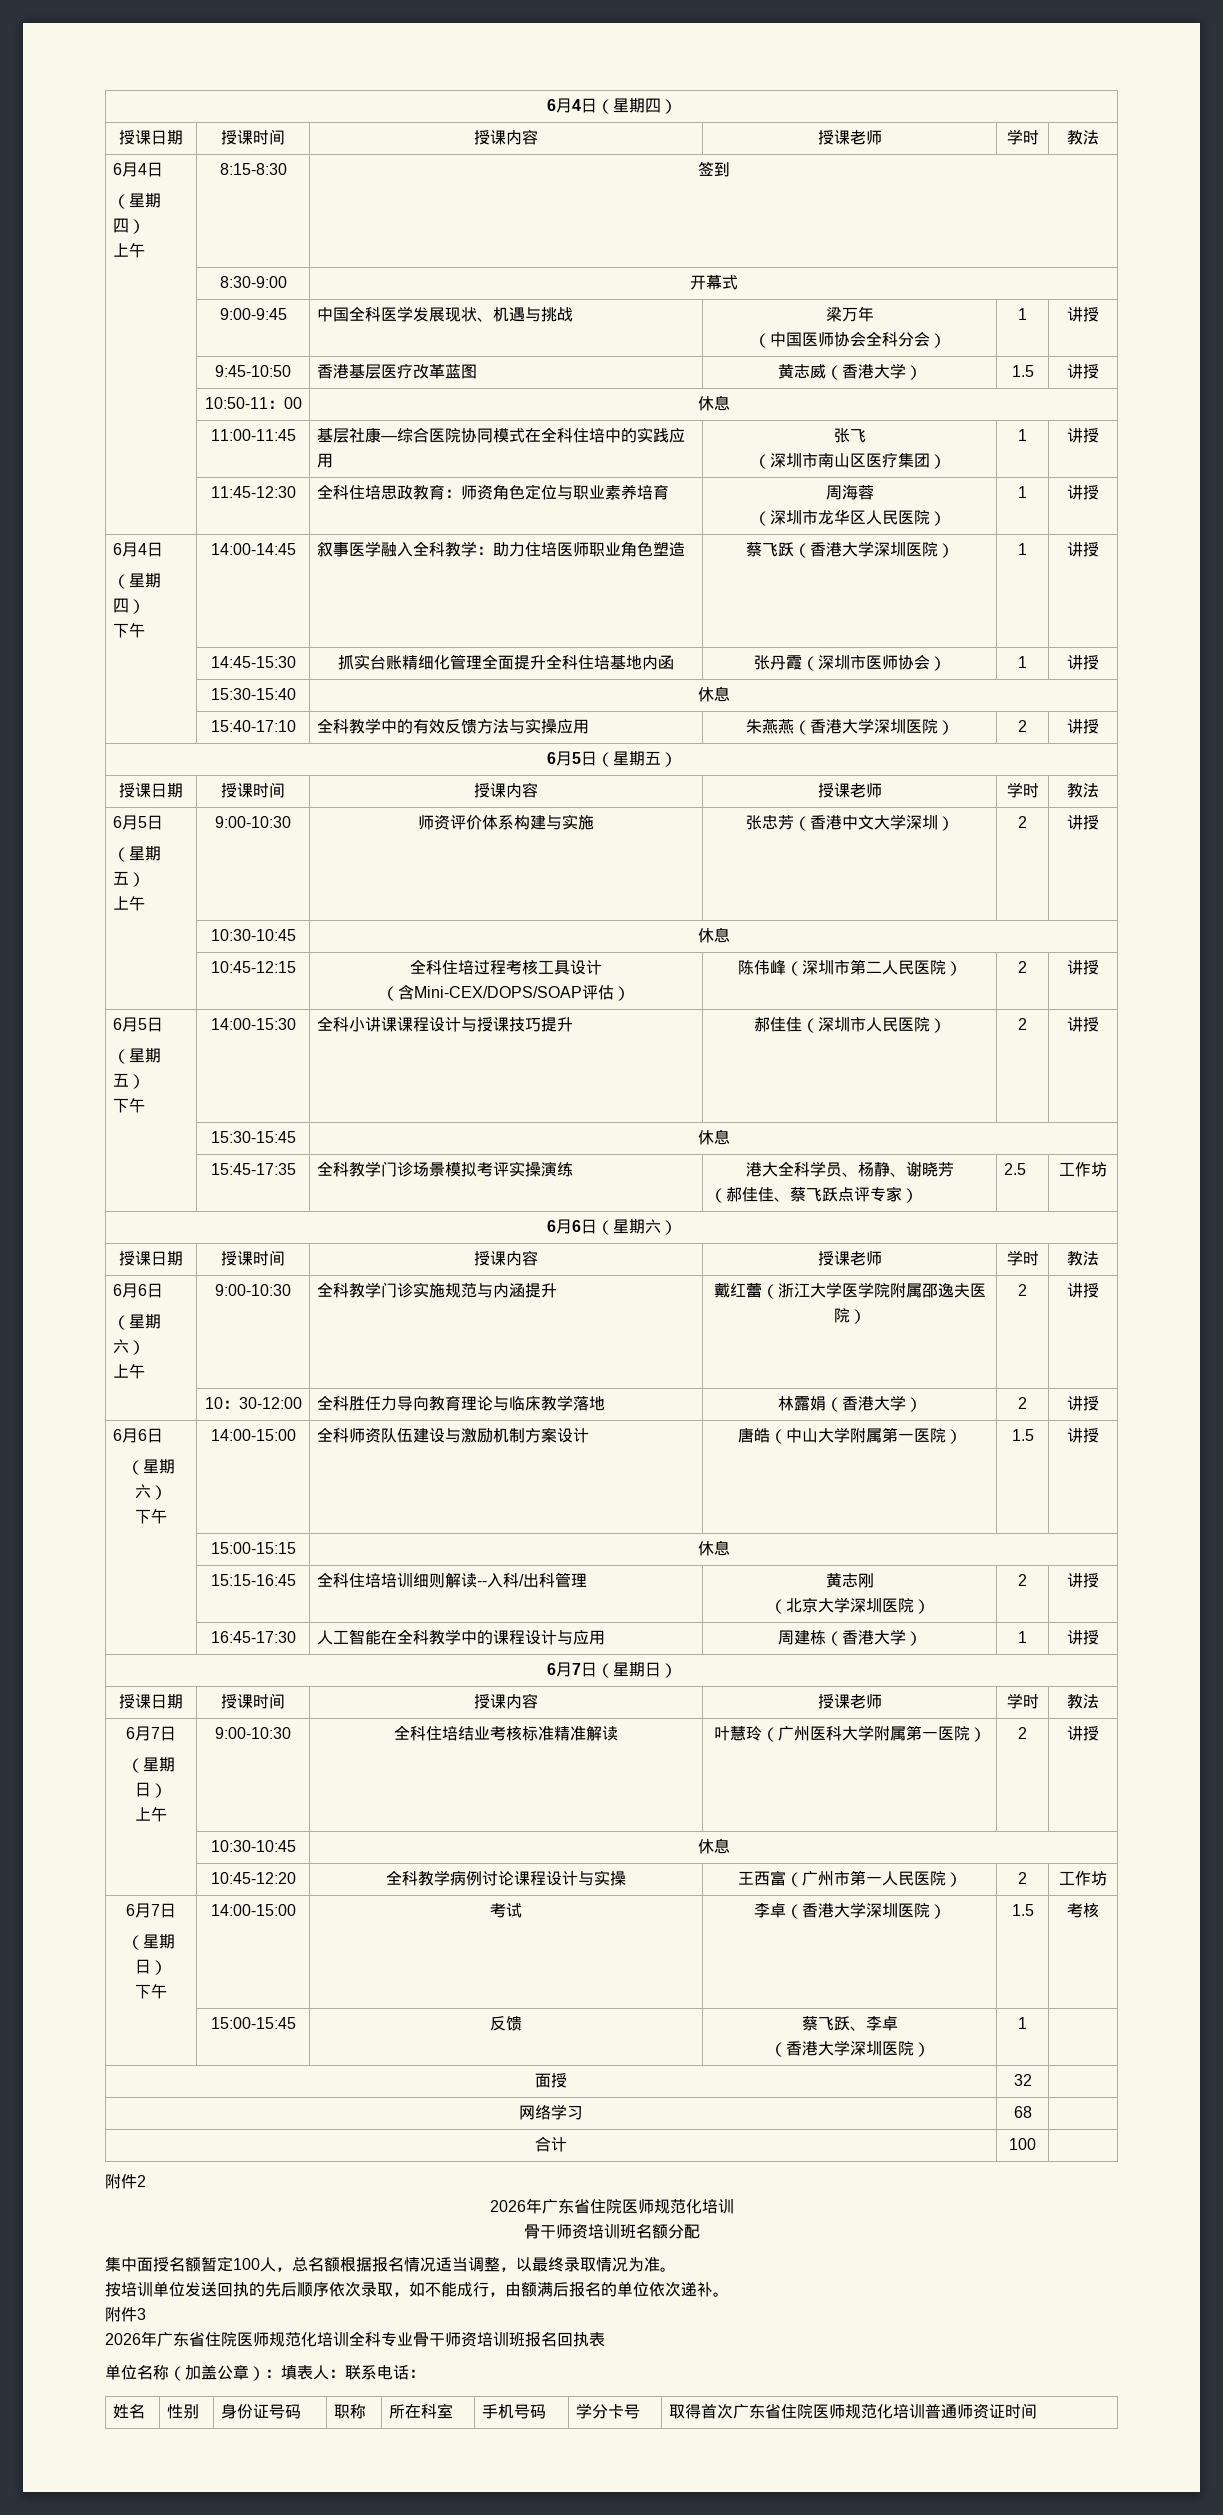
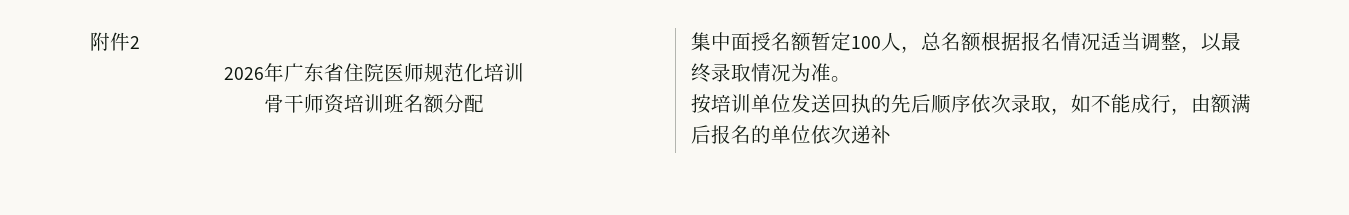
[546,98,677,114] [119,130,183,145] [221,129,285,145] [474,129,538,145] [817,130,882,145] [1006,129,1039,145] [1067,130,1099,145] [113,162,164,177] [113,193,162,209] [113,218,146,234] [113,243,146,258] [219,163,287,175] [697,161,730,177] [219,276,287,288] [689,275,738,290] [219,308,287,320] [317,306,574,322] [825,306,874,322] [753,331,946,348] [1018,308,1027,320] [1067,307,1099,322] [215,365,291,377] [317,363,478,379] [777,363,922,380] [1011,365,1034,377] [1067,364,1099,379] [204,397,302,409] [697,395,730,411] [210,429,296,441] [317,427,686,443] [317,453,334,468] [833,428,866,443] [753,452,946,469] [1018,429,1027,441] [1067,428,1099,443] [210,486,296,498] [317,484,670,500] [825,485,874,500] [753,509,946,526] [1018,486,1027,498] [1067,485,1099,500] [113,542,164,557] [113,573,162,589] [113,598,146,614] [113,623,146,638] [210,543,296,555] [317,541,686,557] [745,541,954,558] [1018,543,1027,555] [1067,542,1099,557] [210,656,296,668] [338,654,674,670] [753,654,946,671] [1018,656,1027,668] [1067,655,1099,670] [210,688,296,700] [697,686,730,702] [210,720,296,732] [317,718,590,734] [745,718,954,735] [1018,720,1027,732] [1067,719,1099,734] [546,751,677,767] [119,783,183,798] [221,782,285,798] [474,782,538,798] [817,783,882,798] [1006,782,1039,798] [1067,783,1099,798] [113,815,164,830] [113,846,162,862] [113,871,146,887] [113,896,146,911] [215,816,291,828] [418,814,594,830] [745,814,954,831] [1018,816,1027,828] [1067,815,1099,830] [210,929,296,941] [697,927,730,943] [210,961,296,973] [410,959,602,975] [382,985,630,1001] [737,959,962,976] [1018,961,1027,973] [1067,960,1099,975] [113,1017,164,1032] [113,1048,162,1064] [113,1073,146,1089] [113,1098,146,1113] [210,1018,296,1030] [317,1016,574,1032] [753,1016,946,1033] [1018,1018,1027,1030] [1067,1017,1099,1032] [210,1131,296,1143] [697,1129,730,1145] [210,1163,296,1175] [317,1161,574,1177] [745,1161,954,1177] [710,1186,919,1203] [1004,1163,1027,1175] [1059,1162,1107,1177] [546,1219,677,1235] [119,1251,183,1266] [221,1250,285,1266] [474,1250,538,1266] [817,1251,882,1266] [1006,1250,1039,1266] [1067,1251,1099,1266] [113,1283,164,1298] [113,1314,162,1330] [113,1339,146,1355] [113,1364,146,1379] [215,1284,291,1296] [317,1282,558,1298] [713,1282,986,1299] [833,1308,866,1324] [1018,1284,1027,1296] [1067,1283,1099,1298] [204,1397,302,1409] [317,1395,606,1411] [777,1395,922,1412] [1018,1397,1027,1409] [1067,1396,1099,1411] [113,1428,164,1443] [127,1459,175,1475] [135,1484,167,1500] [135,1509,167,1524] [210,1429,296,1441] [317,1427,590,1443] [737,1427,962,1444] [1011,1429,1034,1441] [1067,1428,1099,1443] [210,1542,296,1554] [697,1540,730,1556] [210,1574,296,1586] [317,1572,588,1588] [825,1573,874,1588] [769,1597,930,1614] [1018,1574,1027,1586] [1067,1573,1099,1588] [210,1631,296,1643] [317,1629,606,1645] [777,1629,922,1646] [1018,1631,1027,1643] [1067,1630,1099,1645] [546,1662,677,1678] [119,1694,183,1709] [221,1693,285,1709] [474,1693,538,1709] [817,1694,882,1709] [1006,1693,1039,1709] [1067,1694,1099,1709] [126,1726,176,1741] [127,1757,175,1773] [135,1782,167,1798] [135,1807,167,1822] [215,1727,291,1739] [394,1725,618,1741] [713,1725,986,1742] [1018,1727,1027,1739] [1067,1726,1099,1741] [210,1840,296,1852] [697,1838,730,1854] [210,1872,296,1884] [386,1870,626,1886] [737,1870,962,1887] [1018,1872,1027,1884] [1059,1871,1107,1886] [126,1903,176,1918] [127,1934,175,1950] [135,1959,167,1975] [135,1984,167,1999] [210,1904,296,1916] [490,1903,522,1918] [753,1902,946,1919] [1011,1904,1034,1916] [1067,1903,1099,1918] [210,2017,296,2029] [490,2016,522,2031] [801,2016,898,2031] [769,2040,930,2057] [1018,2017,1027,2029] [535,2073,567,2088] [1013,2074,1032,2086] [519,2104,583,2120] [1013,2106,1032,2118] [535,2136,567,2152] [1009,2138,1036,2150] 6月4日（星期四） // 授课日期 | 授课时间 | 授课内容 | 授课老师 | 学时 | 教法 // 6月4日 // （星期四） // 上午 | 8:15-8:30 | 签到 // | 8:30-9:00 | 开幕式 // | 9:00-9:45 | 中国全科医学发展现状、机遇与挑战 | 梁万年 // （中国医师协会全科分会） | 1 | 讲授 // | 9:45-10:50 | 香港基层医疗改革蓝图 | 黄志威（香港大学） | 1.5 | 讲授 // | 10:50-11：00 | 休息 // | 11:00-11:45 | 基层社康—综合医院协同模式在全科住培中的实践应用 | 张飞 // （深圳市南山区医疗集团） | 1 | 讲授 // | 11:45-12:30 | 全科住培思政教育：师资角色定位与职业素养培育 | 周海蓉 // （深圳市龙华区人民医院） | 1 | 讲授 // 6月4日 // （星期四） // 下午 | 14:00-14:45 | 叙事医学融入全科教学：助力住培医师职业角色塑造 | 蔡飞跃（香港大学深圳医院） | 1 | 讲授 // | 14:45-15:30 | 抓实台账精细化管理全面提升全科住培基地内函 | 张丹霞（深圳市医师协会） | 1 | 讲授 // | 15:30-15:40 | 休息 // | 15:40-17:10 | 全科教学中的有效反馈方法与实操应用 | 朱燕燕（香港大学深圳医院） | 2 | 讲授 // 6月5日（星期五） // 授课日期 | 授课时间 | 授课内容 | 授课老师 | 学时 | 教法 // 6月5日 // （星期五） // 上午 | 9:00-10:30 | 师资评价体系构建与实施 | 张忠芳（香港中文大学深圳） | 2 | 讲授 // | 10:30-10:45 | 休息 // | 10:45-12:15 | 全科住培过程考核工具设计 // （含Mini-CEX/DOPS/SOAP评估） | 陈伟峰（深圳市第二人民医院） | 2 | 讲授 // 6月5日 // （星期五） // 下午 | 14:00-15:30 | 全科小讲课课程设计与授课技巧提升 | 郝佳佳（深圳市人民医院） | 2 | 讲授 // | 15:30-15:45 | 休息 // | 15:45-17:35 | 全科教学门诊场景模拟考评实操演练 | 港大全科学员、杨静、谢晓芳 // （郝佳佳、蔡飞跃点评专家） | 2.5 | 工作坊 // 6月6日（星期六） // 授课日期 | 授课时间 | 授课内容 | 授课老师 | 学时 | 教法 // 6月6日 // （星期六） // 上午 | 9:00-10:30 | 全科教学门诊实施规范与内涵提升 | 戴红蕾（浙江大学医学院附属邵逸夫医院） | 2 | 讲授 // | 10：30-12:00 | 全科胜任力导向教育理论与临床教学落地 | 林露娟（香港大学） | 2 | 讲授 // 6月6日 // （星期六） // 下午 | 14:00-15:00 | 全科师资队伍建设与激励机制方案设计 | 唐皓（中山大学附属第一医院） | 1.5 | 讲授 // | 15:00-15:15 | 休息 // | 15:15-16:45 | 全科住培培训细则解读--入科/出科管理 | 黄志刚 // （北京大学深圳医院） | 2 | 讲授 // | 16:45-17:30 | 人工智能在全科教学中的课程设计与应用 | 周建栋（香港大学） | 1 | 讲授 // 6月7日（星期日） // 授课日期 | 授课时间 | 授课内容 | 授课老师 | 学时 | 教法 // 6月7日 // （星期日） // 上午 | 9:00-10:30 | 全科住培结业考核标准精准解读 | 叶慧玲（广州医科大学附属第一医院） | 2 | 讲授 // | 10:30-10:45 | 休息 // | 10:45-12:20 | 全科教学病例讨论课程设计与实操 | 王西富（广州市第一人民医院） | 2 | 工作坊 // 6月7日 // （星期日） // 下午 | 14:00-15:00 | 考试 | 李卓（香港大学深圳医院） | 1.5 | 考核 // | 15:00-15:45 | 反馈 | 蔡飞跃、李卓 // （香港大学深圳医院） | 1 | // 面授 | 32 | // 网络学习 | 68 | // 合计 | 100 | // -> (90, 41) none
[713,2292,729,2297] [105,2307,146,2322] [105,2331,605,2347] [105,2364,425,2381] [113,2404,146,2419] [167,2404,200,2419] [221,2403,302,2419] [334,2404,367,2419] [389,2403,454,2419] [482,2404,547,2419] [576,2403,641,2419] [669,2403,1038,2419] 。 // 附件3 // 2026年广东省住院医师规范化培训全科专业骨干师资培训班报名回执表 // 单位名称（加盖公章）：填表人：联系电话： // 姓名 | 性别 | 身份证号码 | 职称 | 所在科室 | 手机号码 | 学分卡号 | 取得首次广东省住院医师规范化培训普通师资证时间 -> (891, 134) none

